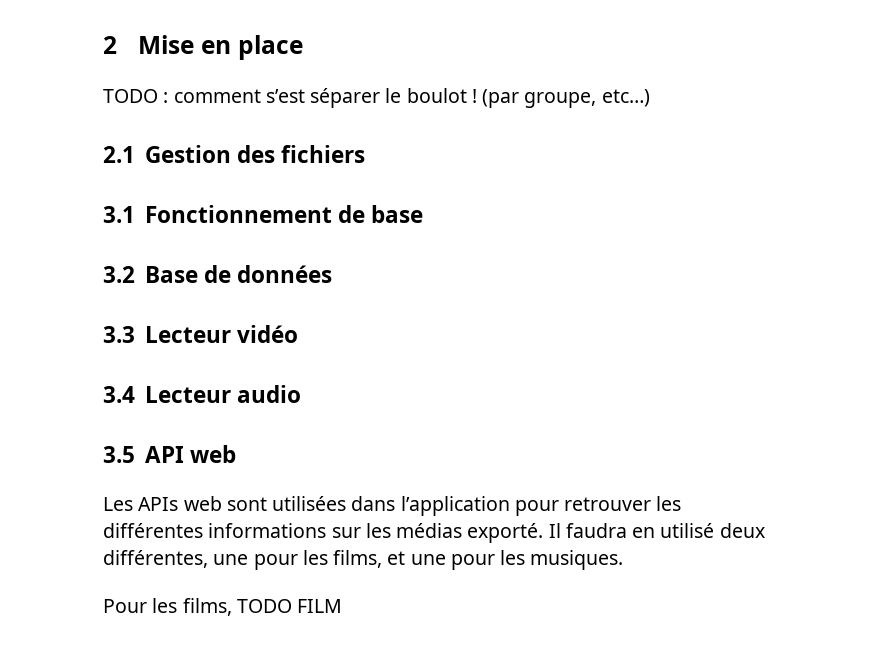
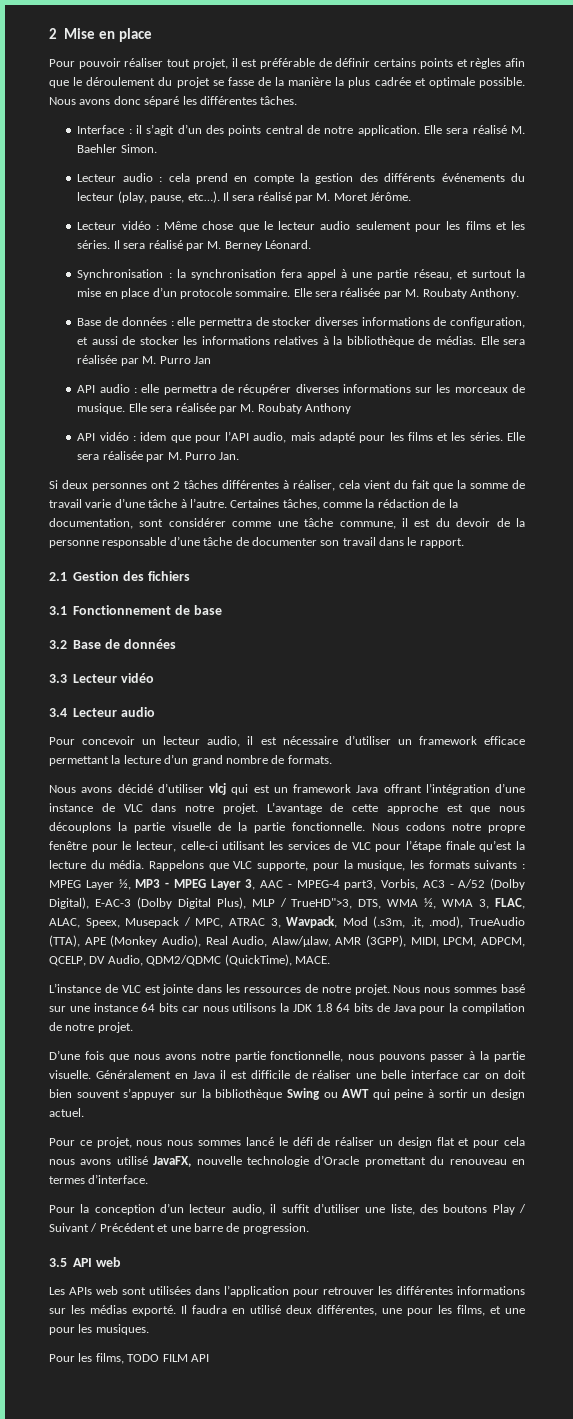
[103,88,650,108] TODO : comment s’est séparer le boulot ! (par groupe, etc…) -> [49,58,525,69] [49,77,525,88] [49,96,298,107] [77,124,525,136] [77,144,157,153] [77,173,525,184] [77,191,412,203] [77,221,525,232] [77,240,312,251] [77,269,525,280] [77,287,519,299] [77,317,525,328] [77,336,526,347] [77,355,211,366] [77,384,525,395] [77,403,352,414] [77,431,525,443] [77,451,240,462] [49,480,525,491] [49,498,458,510] [49,518,526,529] [49,536,464,548] Pour pouvoir réaliser tout projet, il est préférable de définir certains points et règles afin que le déroulement du projet se fasse de la manière la plus cadrée et optimale possible. Nous avons donc séparé les différentes tâches. // Interface : il s’agit d’un des points central de notre application. Elle sera réalisé M. Baehler Simon. // Lecteur audio : cela prend en compte la gestion des différents événements du lecteur (play, pause, etc…). Il sera réalisé par M. Moret Jérôme. // Lecteur vidéo : Même chose que le lecteur audio seulement pour les films et les séries. Il sera réalisé par M. Berney Léonard. // Synchronisation : la synchronisation fera appel à une partie réseau, et surtout la mise en place d’un protocole sommaire. Elle sera réalisée par M. Roubaty Anthony. // Base de données : elle permettra de stocker diverses informations de configuration, et aussi de stocker les informations relatives à la bibliothèque de médias. Elle sera réalisée par M. Purro Jan // API audio : elle permettra de récupérer diverses informations sur les morceaux de musique. Elle sera réalisée par M. Roubaty Anthony // API vidéo : idem que pour l’API audio, mais adapté pour les films et les séries. Elle sera réalisée par M. Purro Jan. // Si deux personnes ont 2 tâches différentes à réaliser, cela vient du fait que la somme de travail varie d’une tâche à l’autre. Certaines tâches, comme la rédaction de la documentation, sont considérer comme une tâche commune, il est du devoir de la personne responsable d’une tâche de documenter son travail dans le rapport.
(301, 394) none -> [49,735,525,747] [49,754,332,766] [49,783,525,795] [49,802,525,814] [49,822,525,833] [49,840,526,852] [49,860,525,871] [49,878,525,890] [49,897,525,909] [49,916,525,928] [49,935,525,947] [49,954,330,966] [49,983,525,995] [49,1003,525,1014] [49,1022,133,1033] [49,1050,525,1062] [49,1070,526,1079] [49,1088,526,1100] [49,1108,84,1117] [49,1137,525,1148] [49,1155,525,1167] [49,1174,149,1184] [49,1203,526,1215] [49,1223,309,1234] // Pour concevoir un lecteur audio, il est nécessaire d’utiliser un framework efficace permettant la lecture d’un grand nombre de formats. // Nous avons décidé d’utiliser vlcj qui est un framework Java offrant l’intégration d’une instance de VLC dans notre projet. L’avantage de cette approche est que nous découplons la partie visuelle de la partie fonctionnelle. Nous codons notre propre fenêtre pour le lecteur, celle-ci utilisant les services de VLC pour l’étape finale qu’est la lecture du média. Rappelons que VLC supporte, pour la musique, les formats suivants : MPEG Layer ½, MP3 - MPEG Layer 3, AAC - MPEG-4 part3, Vorbis, AC3 - A/52 (Dolby Digital), E-AC-3 (Dolby Digital Plus), MLP / TrueHD">3, DTS, WMA ½, WMA 3, FLAC, ALAC, Speex, Musepack / MPC, ATRAC 3, Wavpack, Mod (.s3m, .it, .mod), TrueAudio (TTA), APE (Monkey Audio), Real Audio, Alaw/µlaw, AMR (3GPP), MIDI, LPCM, ADPCM, QCELP, DV Audio, QDM2/QDMC (QuickTime), MACE. // L’instance de VLC est jointe dans les ressources de notre projet. Nous nous sommes basé sur une instance 64 bits car nous utilisons la JDK 1.8 64 bits de Java pour la compilation de notre projet. // D’une fois que nous avons notre partie fonctionnelle, nous pouvons passer à la partie visuelle. Généralement en Java il est difficile de réaliser une belle interface car on doit bien souvent s’appuyer sur la bibliothèque Swing ou AWT qui peine à sortir un design actuel. // Pour ce projet, nous nous sommes lancé le défi de réaliser un design flat et pour cela nous avons utilisé JavaFX, nouvelle technologie d’Oracle promettant du renouveau en termes d’interface. // Pour la conception d’un lecteur audio, il suffit d’utiliser une liste, des boutons Play / Suivant / Précédent et une barre de progression.
(343, 606) none -> [190,1354,209,1362] API

